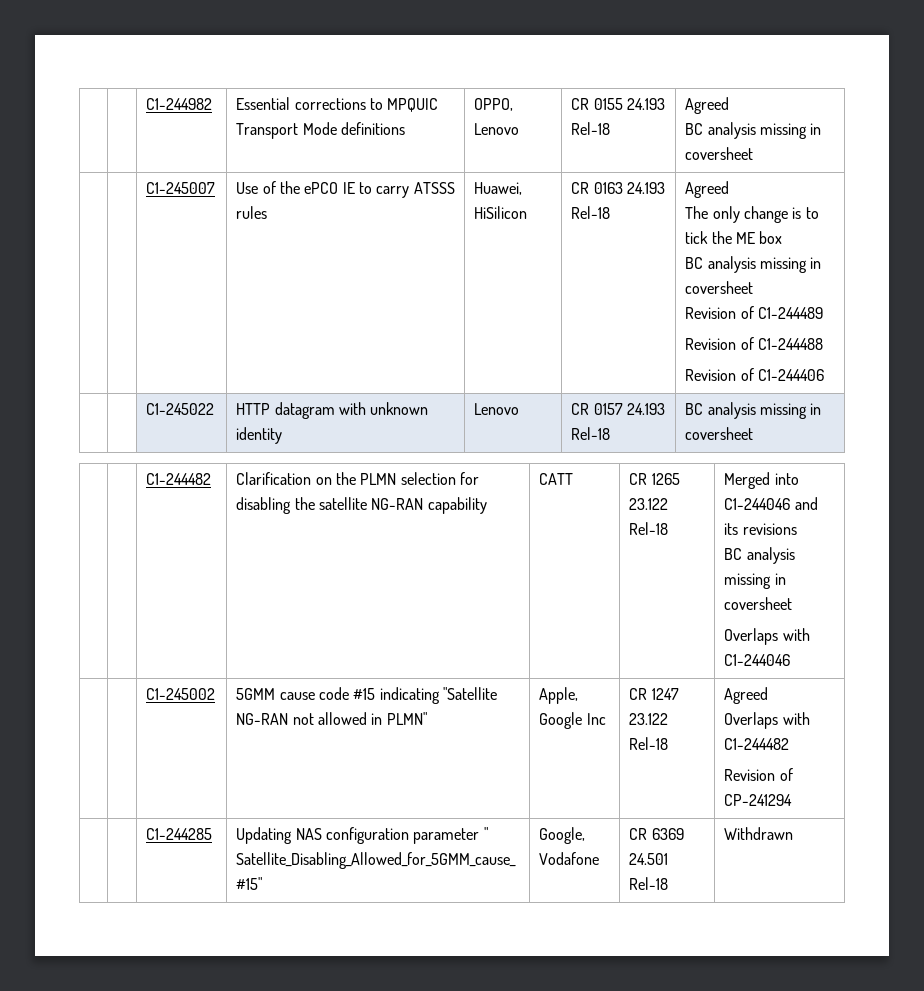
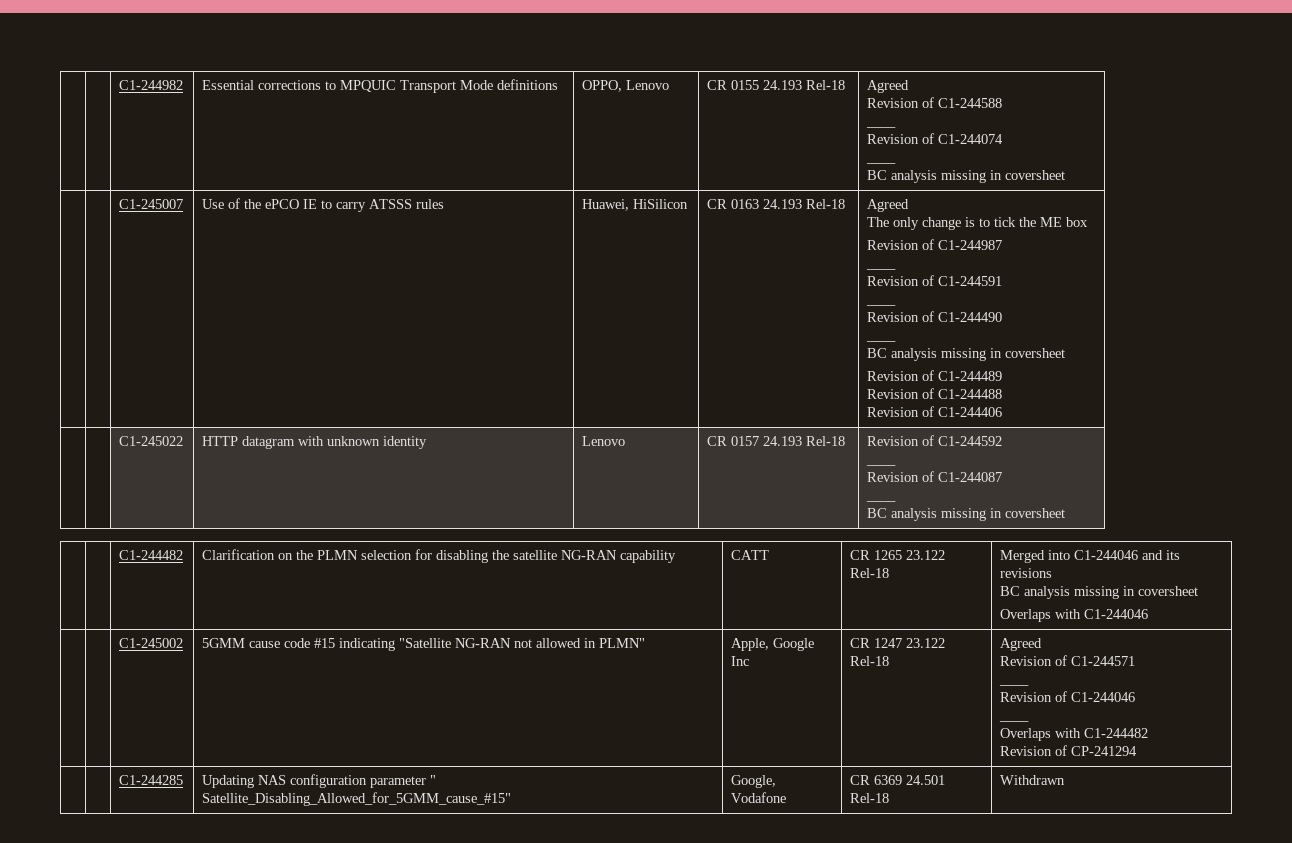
(730, 105) none -> [866,97,1002,108] [865,126,896,128] [866,133,1003,144] [865,162,896,164] // Revision of C1-244588 // ____ // Revision of C1-244074 // ____
(783, 237) none -> [866,239,1002,250] [865,268,896,270] [866,275,1002,286] [865,304,896,306] [866,311,1002,322] [865,340,896,342] // Revision of C1-244987 // ____ // Revision of C1-244591 // ____ // Revision of C1-244490 // ____
(611, 433) none -> [866,435,1002,446] [865,464,896,466] [866,471,1002,482] [865,500,896,502] Revision of C1-244592 // ____ // Revision of C1-244087 // ____ //
(769, 695) none -> [999,655,1135,666] [998,684,1029,686] [999,691,1135,702] [998,720,1029,722] // Revision of C1-244571 // ____ // Revision of C1-244046 // ____

